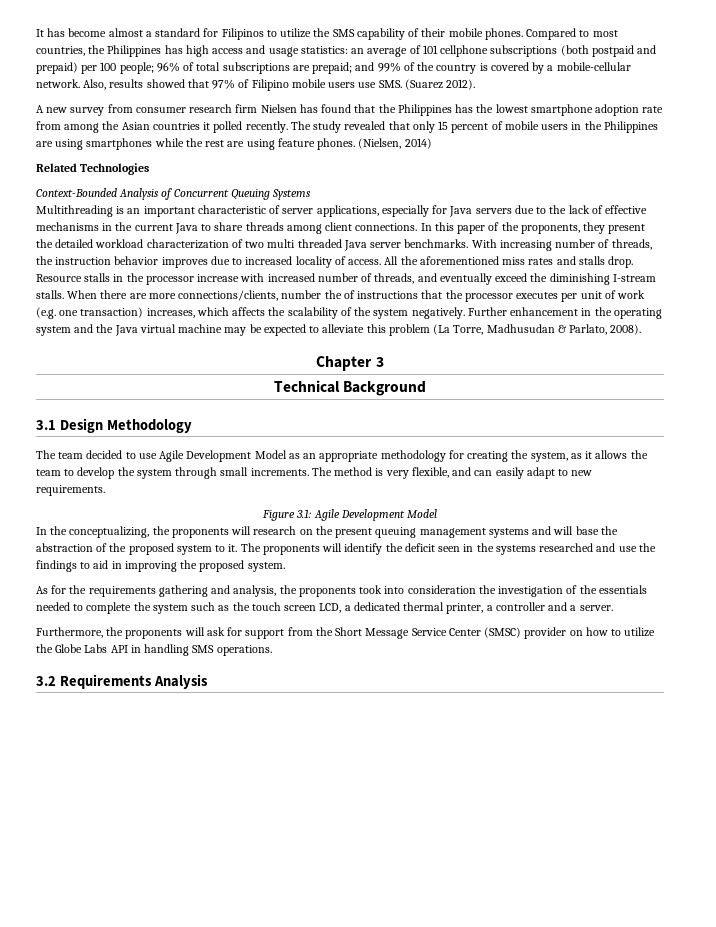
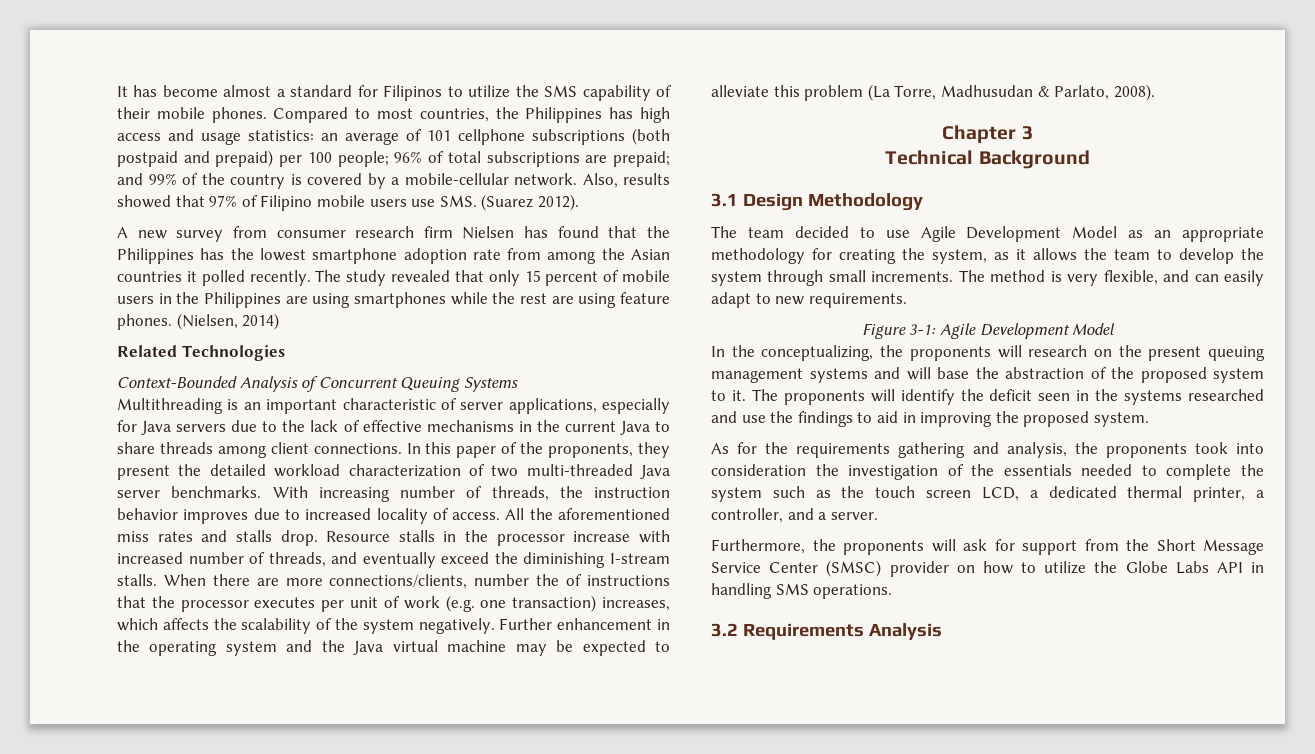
[267,239,342,248] multi threaded -> [526,464,633,476] multi-threaded
[296,509,312,518] 3.1: -> [909,324,937,335] 3-1:
[495,602,545,611] controller -> [711,508,783,523] controller,

